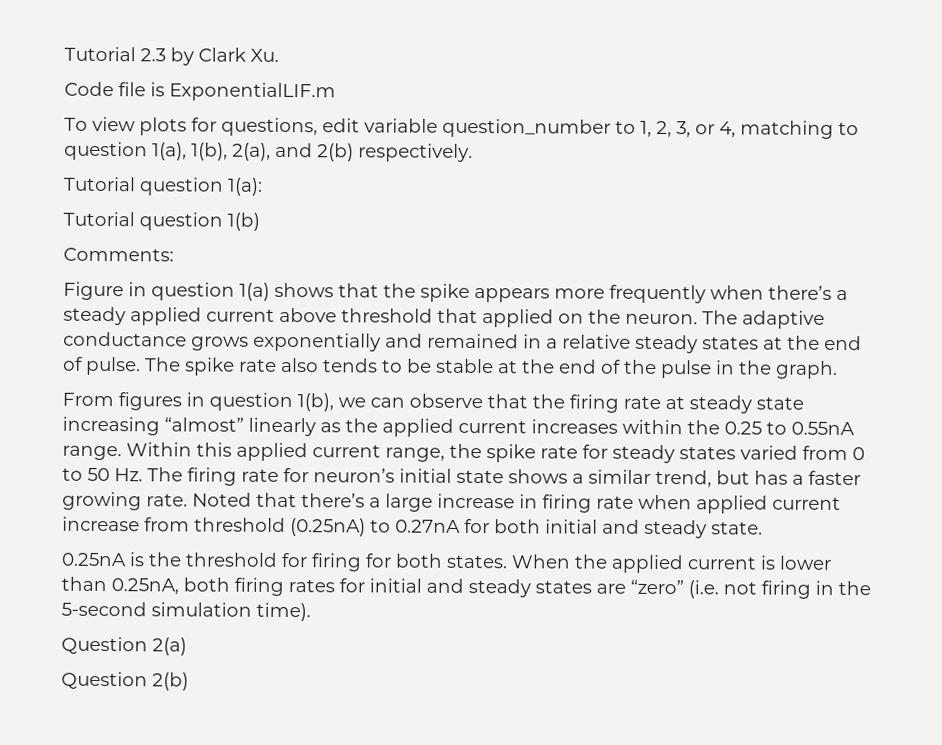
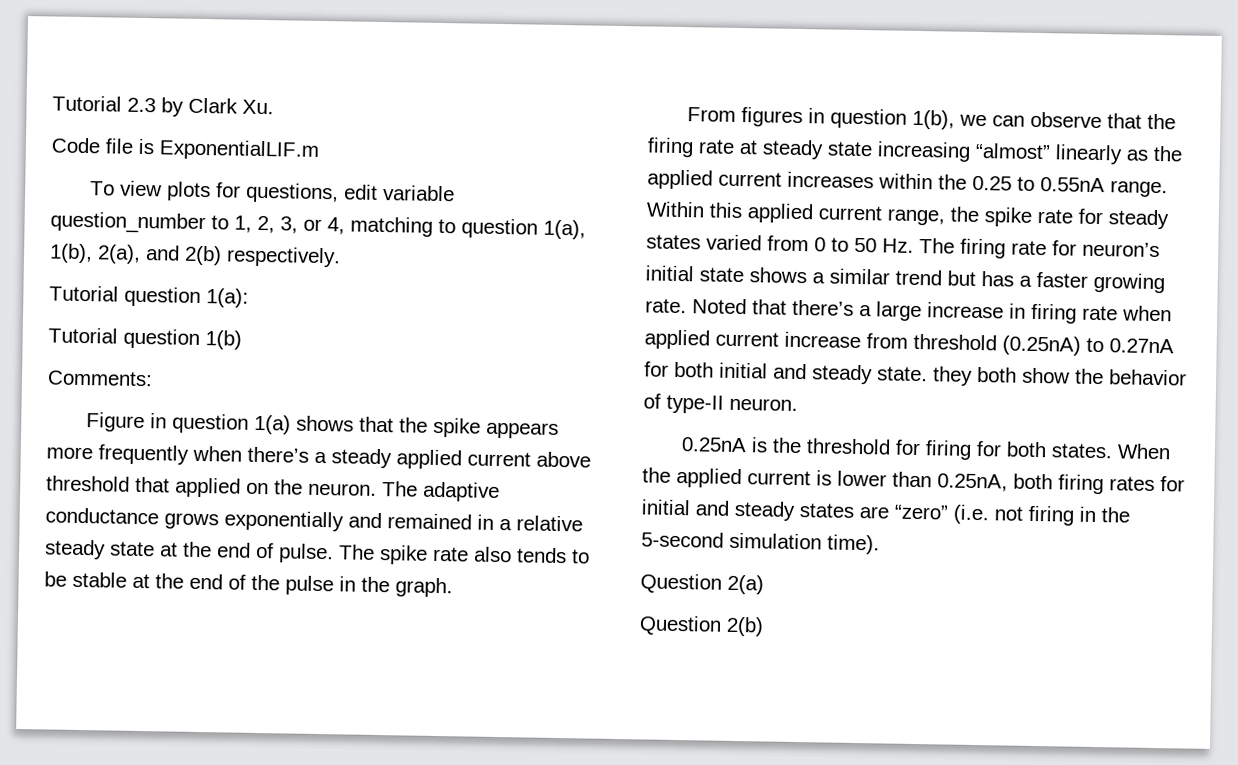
[702,336,759,350] states -> [110,541,155,557] state
[655,469,712,488] trend, -> [895,269,942,286] trend
(763, 528) none -> [932,366,1187,386] [643,393,798,414] they both show the behavior of type-II neuron.

